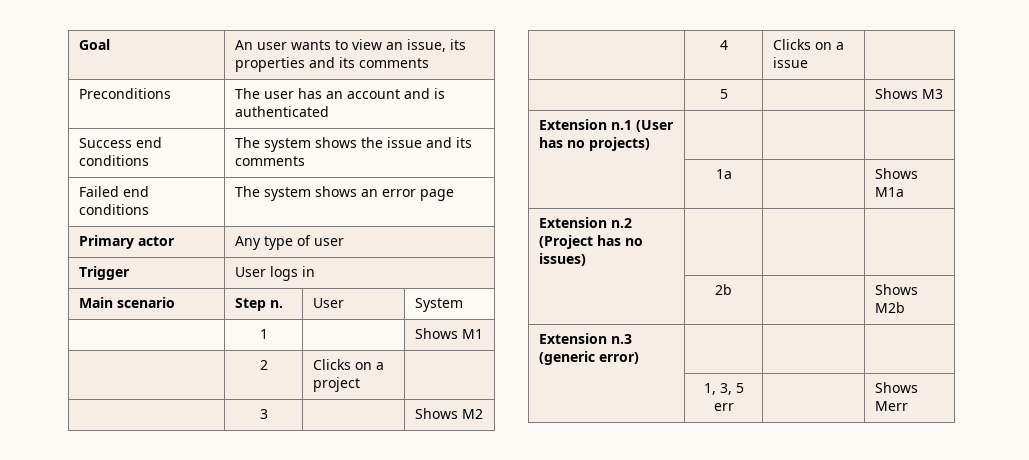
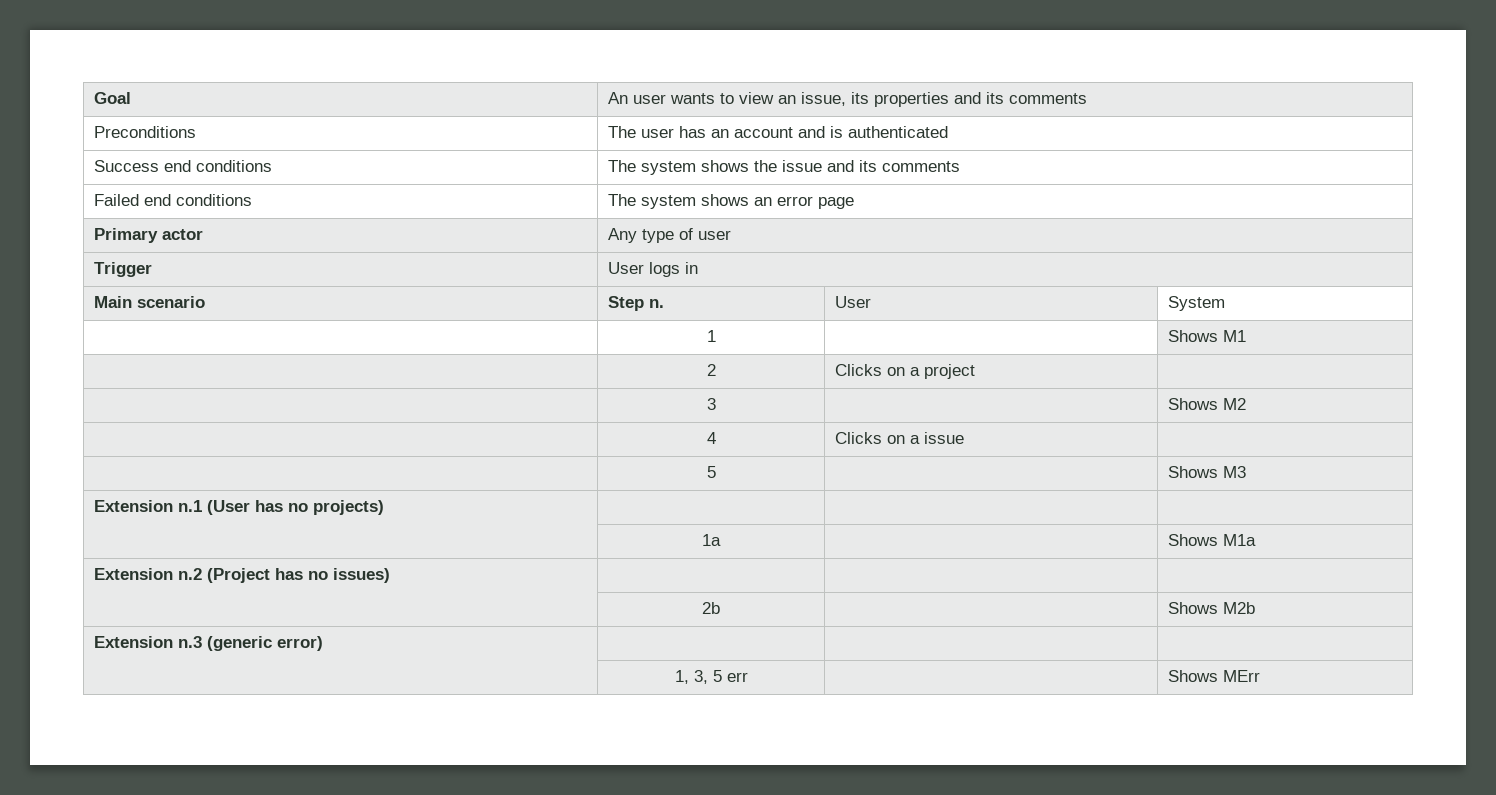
[874,401,908,411] Merr -> [1223,670,1261,682] MErr

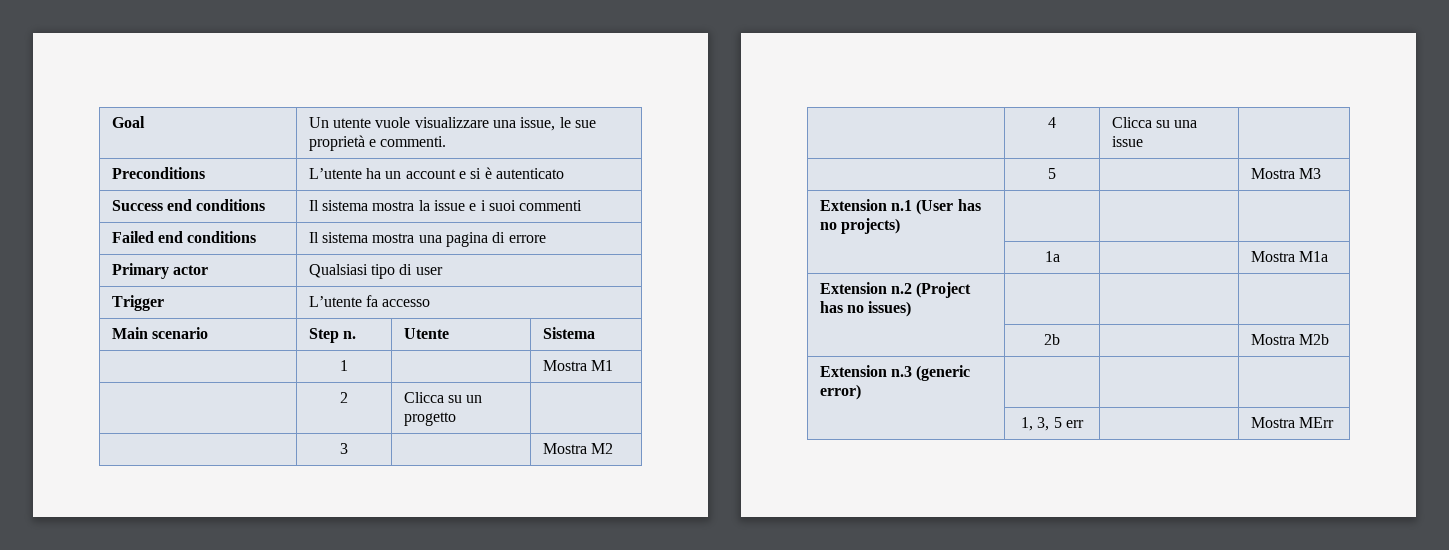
[608,92,1088,107] [94,126,197,138] [608,126,949,138] [94,160,273,172] [608,160,961,175] [94,194,253,206] [608,194,855,209] An user wants to view an issue, its properties and its comments // Preconditions | The user has an account and is authenticated // Success end conditions | The system shows the issue and its comments // Failed end conditions | The system shows an error page -> [308,117,596,131] [308,135,447,151] [111,167,205,179] [308,167,564,179] [111,199,266,211] [308,200,583,211] [111,231,257,243] [308,232,546,247] Un utente vuole visualizzare una issue, le sue proprietà e commenti. // Preconditions | L’utente ha un account e si è autenticato // Success end conditions | Il sistema mostra la issue e i suoi commenti // Failed end conditions | Il sistema mostra una pagina di errore
[608,228,694,243] Any type of -> [308,264,413,279] Qualsiasi tipo di
[608,262,699,277] User logs in -> [308,295,431,307] L’utente fa accesso
[835,296,872,308] [1168,296,1226,311] [706,330,716,342] [1168,330,1219,342] User | System // | 1 | | Shows -> [403,328,449,339] [542,327,595,339] [340,360,348,371] [542,360,587,371] Utente | Sistema // | 1 | | Mostra
[835,364,976,379] Clicks on a project -> [403,392,483,403] [403,412,456,426] Clicca su un progetto
[1168,398,1219,410] Shows -> [542,443,587,454] Mostra
[835,432,921,444] Clicks on a -> [1111,117,1198,128] Clicca su una
[1168,466,1219,478] Shows -> [1250,168,1295,179] Mostra
[1168,534,1219,546] Shows -> [1250,251,1295,262] Mostra
[1168,602,1219,614] Shows -> [1250,334,1295,345] Mostra
[1168,670,1219,682] Shows -> [1250,417,1295,428] Mostra

